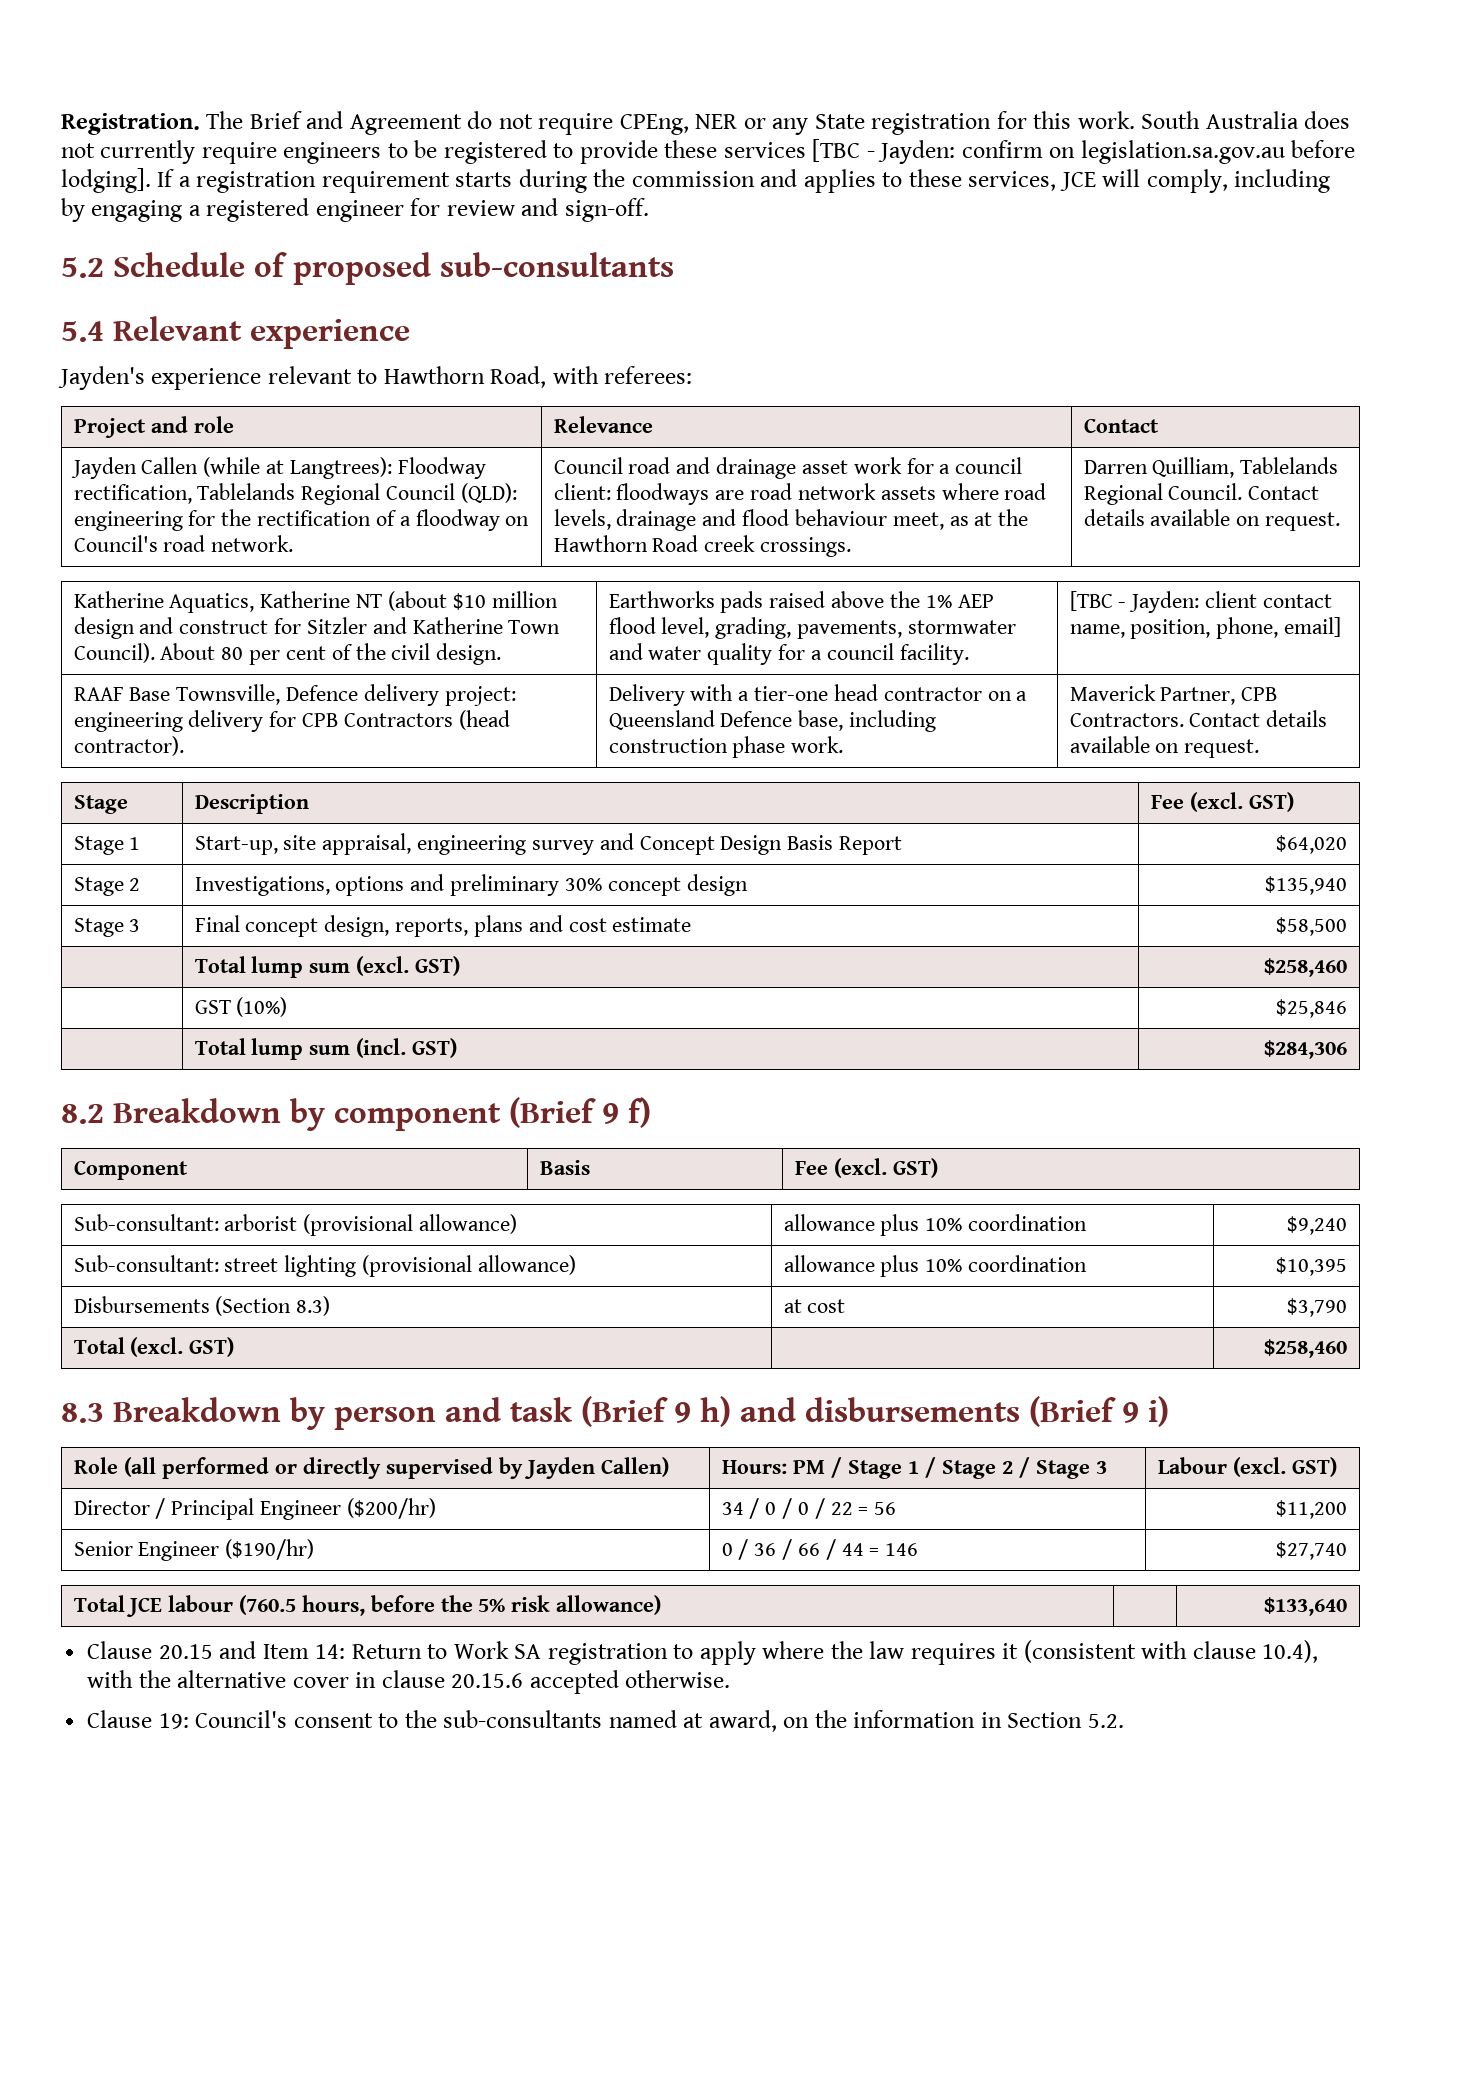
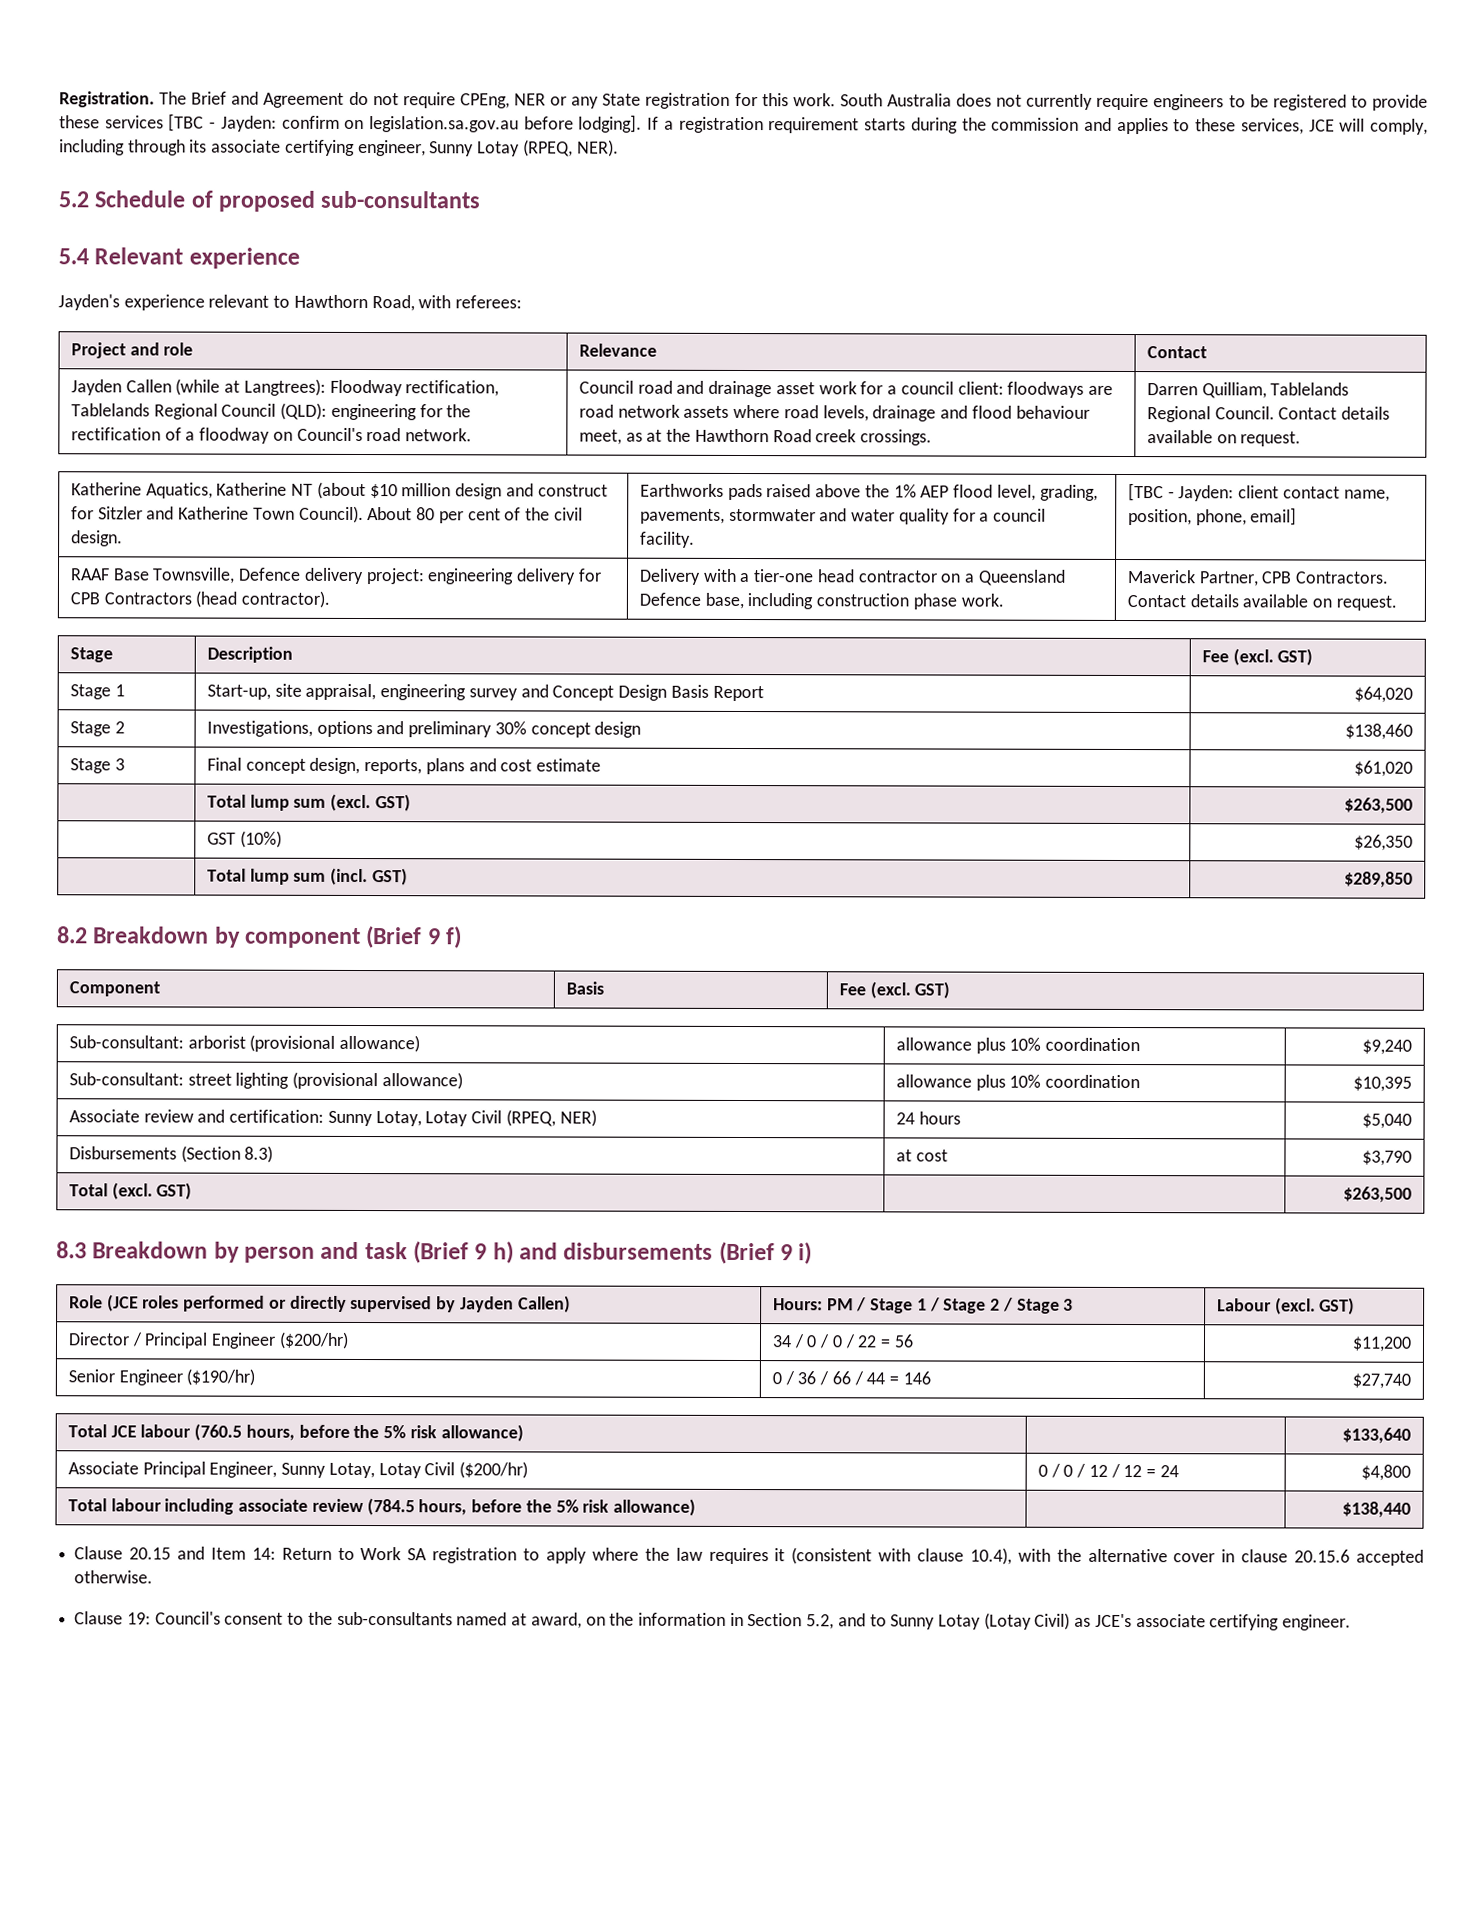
[61,198,649,222] by engaging a registered engineer for review and sign-off. -> [127,139,619,157] through its associate certifying engineer, Sunny Lotay (RPEQ, NER).
[1265,876,1348,895] $135,940 -> [1344,723,1413,740] $138,460
[1276,917,1348,936] $58,500 -> [1353,760,1413,777] $61,020
[1264,958,1348,977] $258,460 -> [1343,797,1413,814] $263,500
[1276,999,1348,1018] $25,846 -> [1353,834,1413,851] $26,350
[1264,1040,1348,1059] $284,306 -> [1343,871,1413,888] $289,850
(1348, 1266) none -> [69,1109,597,1127] [896,1111,961,1125] [1361,1113,1412,1129] // Associate review and certification: Sunny Lotay, Lotay Civil (RPEQ, NER) | 24 hours | $5,040
[1264,1339,1348,1358] $258,460 -> [1342,1186,1412,1203] $263,500
[123,1457,156,1477] (all -> [106,1294,180,1312] (JCE roles
(1348, 1606) none -> [68,1461,529,1479] [1038,1463,1179,1478] [1360,1464,1411,1481] [68,1498,696,1516] [1341,1501,1411,1518] // Associate Principal Engineer, Sunny Lotay, Lotay Civil ($200/hr) | 0 / 0 / 12 / 12 = 24 | $4,800 // Total labour including associate review (784.5 hours, before the 5% risk allowance) | | $138,440
[1087,1714,1124,1728] 5.2. -> [806,1612,1352,1631] 5.2, and to Sunny Lotay (Lotay Civil) as JCE's associate certifying engineer.

